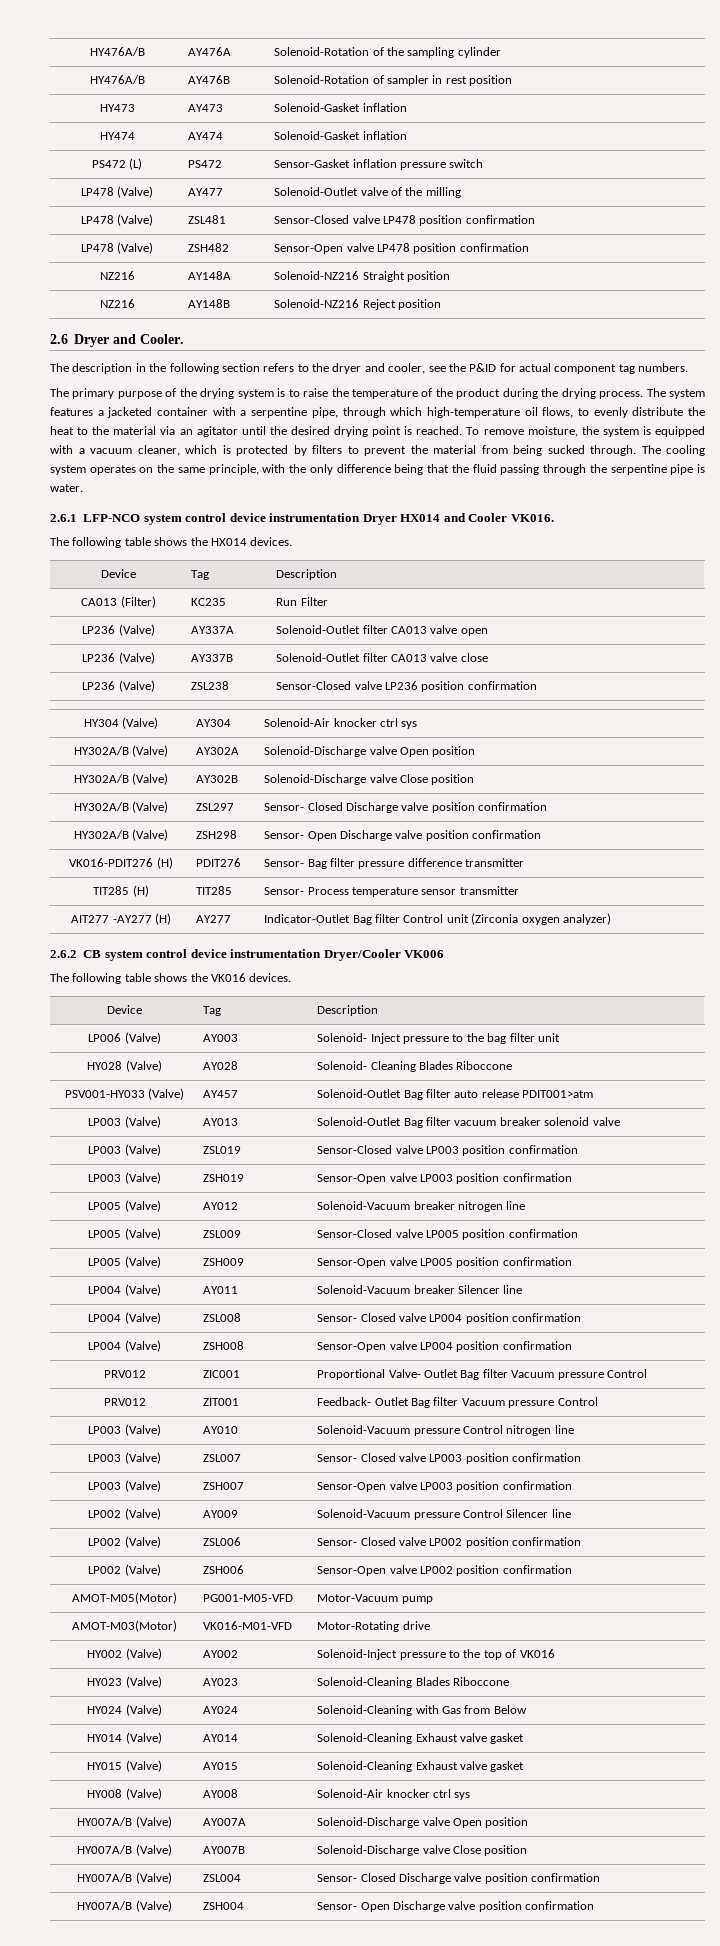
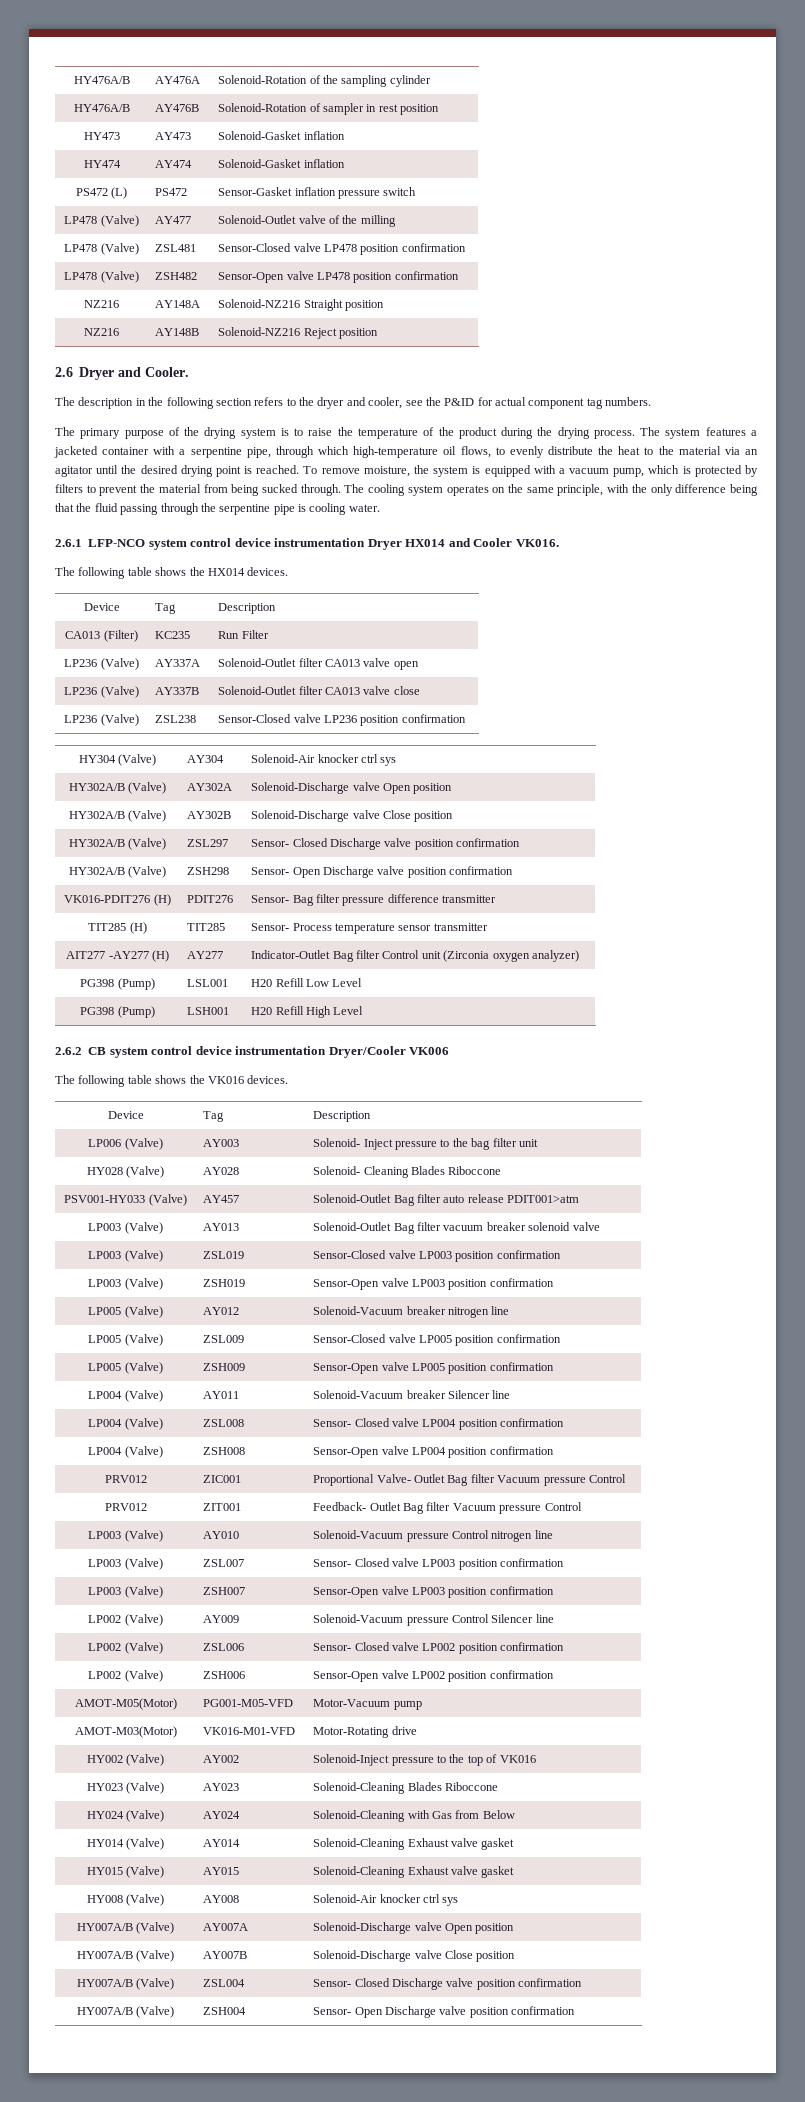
[137,445,180,456] cleaner, -> [613,468,645,477] pump,
(705, 468) none -> [309,503,347,515] cooling
(611, 919) none -> [80,978,155,990] [187,979,229,987] [251,978,363,987] [80,1006,155,1018] [187,1007,230,1015] [251,1006,364,1018] // PG398 (Pump) | LSL001 | H20 Refill Low Level // PG398 (Pump) | LSH001 | H20 Refill High Level

